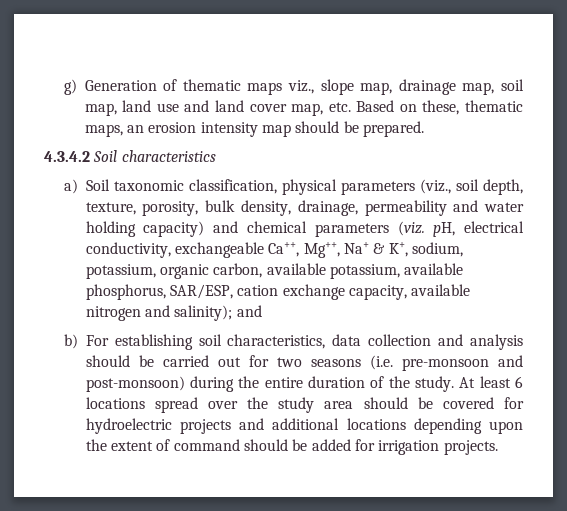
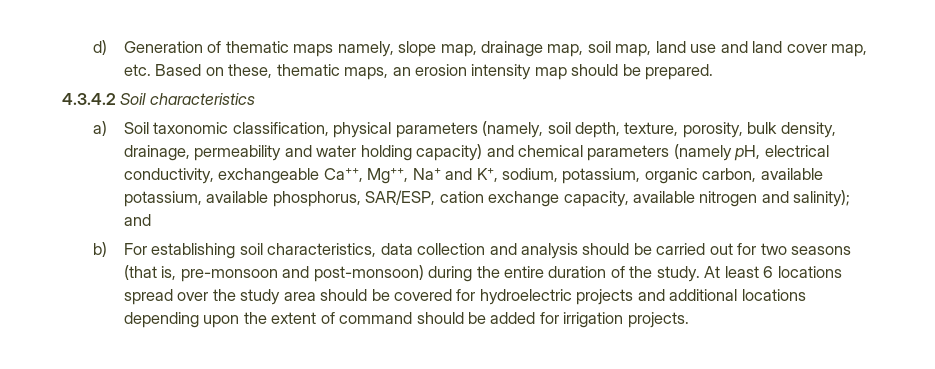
[63,79,77,95] g) -> [92,40,107,55] d)
[288,80,315,94] viz., -> [337,41,394,57] namely,
[419,179,451,194] (viz., -> [482,121,544,138] (namely,
[397,221,425,236] (viz. -> [673,144,732,161] (namely
[373,243,386,254] & -> [445,168,473,180] and
[369,355,393,370] (i.e. -> [123,265,177,280] (that is,

